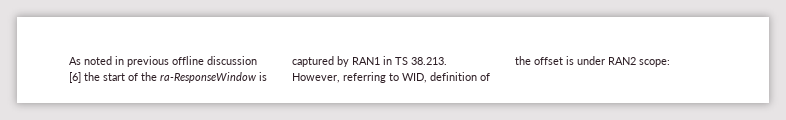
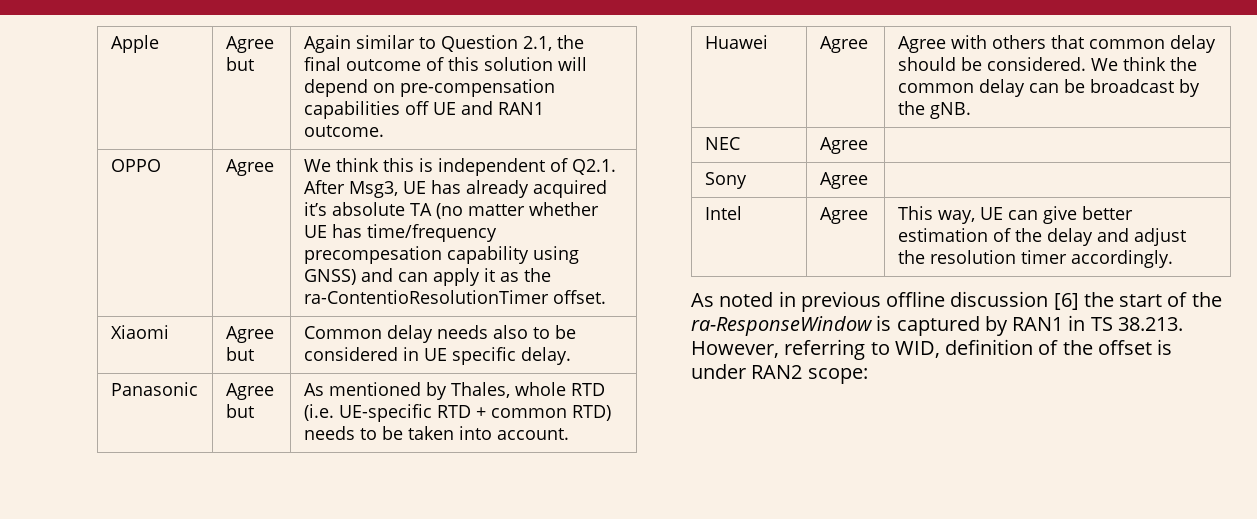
(69, 61) none -> [110,35,159,53] [225,36,274,53] [225,57,254,71] [303,35,584,53] [303,57,587,71] [303,79,555,97] [303,101,544,119] [303,125,384,137] [110,159,161,172] [225,159,274,176] [303,158,616,176] [303,180,607,198] [303,202,599,219] [303,224,497,242] [303,246,579,264] [303,268,551,286] [303,290,606,304] [110,325,169,339] [225,326,274,343] [225,347,254,361] [303,325,576,343] [303,347,571,365] [110,382,198,396] [225,383,274,400] [225,404,254,418] [303,382,605,400] [303,404,611,422] [303,426,569,440] [704,35,768,49] [819,36,868,53] [897,35,1216,53] [897,57,1197,71] [897,79,1200,97] [897,101,971,119] [704,137,740,150] [819,137,868,154] [704,172,747,189] [819,172,868,189] [704,206,742,220] [819,207,868,224] [897,206,1133,224] [897,228,1186,246] [897,250,1173,268] Apple | Agree but | Again similar to Question 2.1, the final outcome of this solution will depend on pre-compensation capabilities off UE and RAN1 outcome. // OPPO | Agree | We think this is independent of Q2.1. After Msg3, UE has already acquired it’s absolute TA (no matter whether UE has time/frequency precompesation capability using GNSS) and can apply it as the ra-ContentioResolutionTimer offset. // Xiaomi | Agree but | Common delay needs also to be considered in UE specific delay. // Panasonic | Agree but | As mentioned by Thales, whole RTD (i.e. UE-specific RTD + common RTD) needs to be taken into account. // Huawei | Agree | Agree with others that common delay should be considered. We think the common delay can be broadcast by the gNB. // NEC | Agree | // Sony | Agree | // Intel | Agree | This way, UE can give better estimation of the delay and adjust the resolution timer accordingly. //

